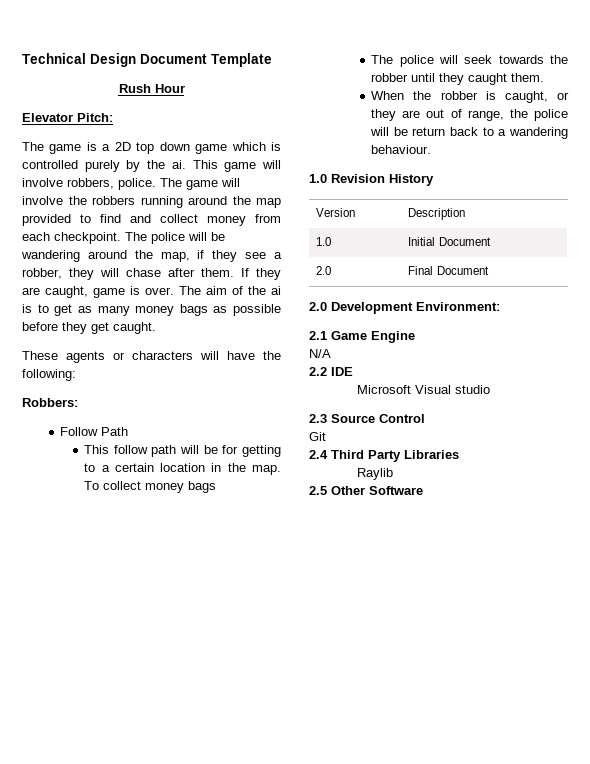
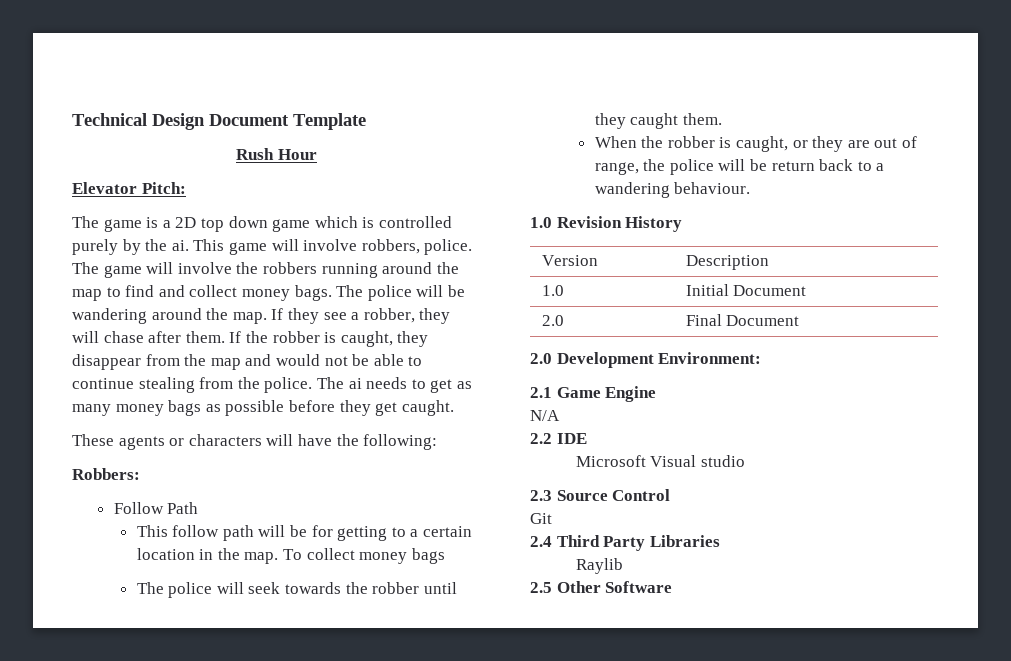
[22,214,71,226] provided -> (102, 295) none
[255,214,281,223] [22,232,121,244] from each checkpoint. -> [294,285,332,301] bags.
[160,250,205,262] map, if -> [232,308,284,324] map. If
[256,268,281,280] [22,286,281,298] [22,304,32,313] they are caught, game is over. The aim of the ai is -> [245,331,429,347] [72,354,423,370] [72,377,408,393] the robber is caught, they disappear from the map and would not be able to continue stealing from the police. The ai needs

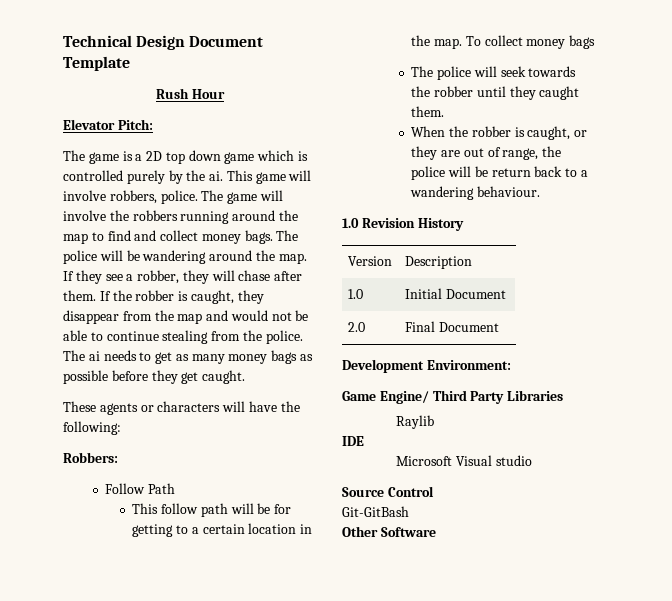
[530,353,552,364] 2.0 -> (500, 327) none
[530,386,657,402] [530,410,560,421] [530,433,552,444] 2.1 Game Engine // N/A // 2.2 -> [342,390,564,404] [395,415,434,429] Game Engine/ Third Party Libraries // Raylib //
[530,490,552,501] 2.3 -> (532, 460) none
[530,513,552,524] [530,535,720,551] [575,558,623,574] [530,582,552,593] Git // 2.4 Third Party Libraries // Raylib // 2.5 -> [342,506,409,517] Git-GitBash //

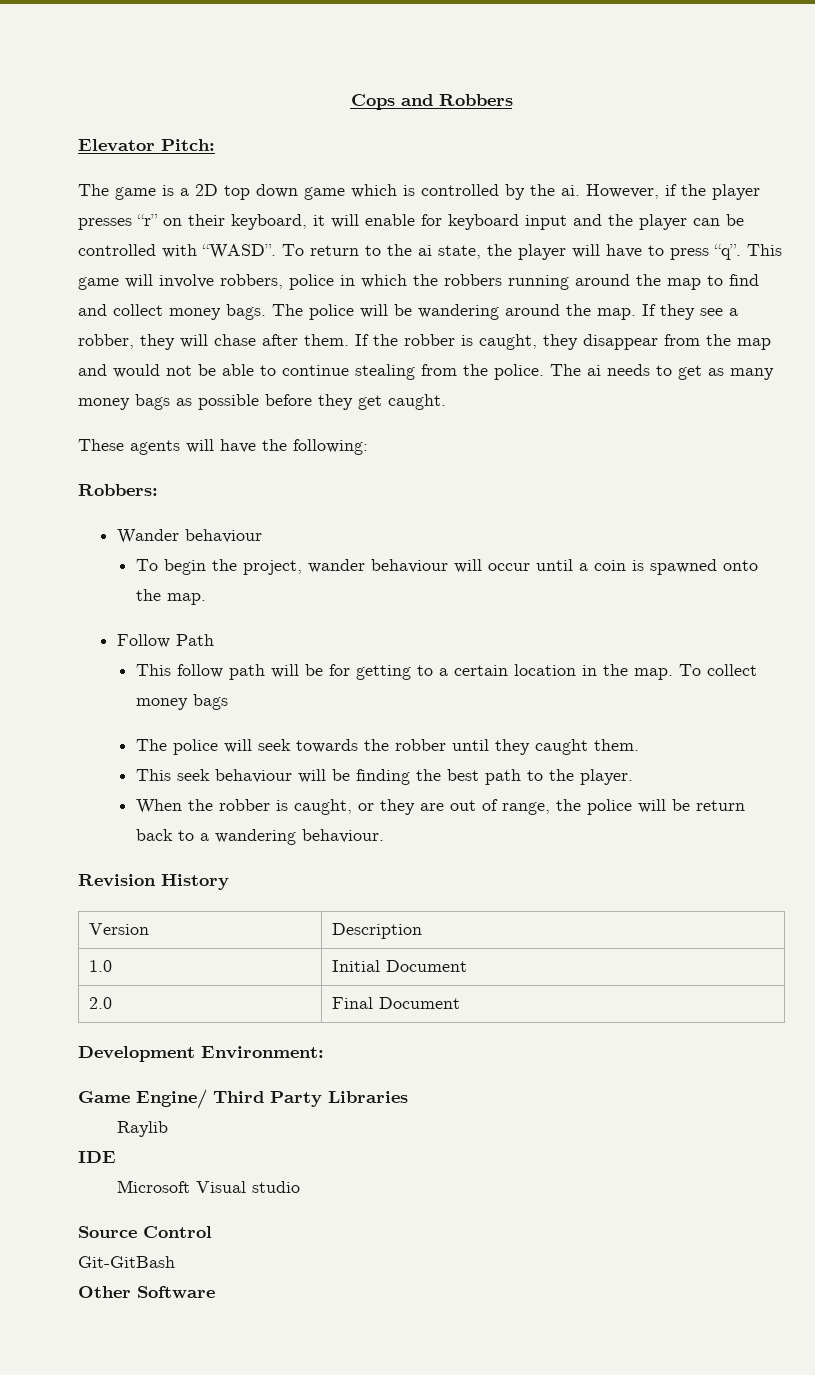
[63,35,264,50] [63,56,130,71] [156,88,225,99] Technical Design Document Template // Rush Hour -> [350,94,513,110] Cops and Robbers
[126,170,165,184] purely -> (499, 190) none
(224, 176) none -> [586,184,760,200] [78,214,744,230] [78,244,741,260] However, if the player presses “r” on their keyboard, it will enable for keyboard input and the player can be controlled with “WASD”. To return to the ai state, the player will have to press “q”.
[160,190,283,204] [63,210,106,221] police. The game will involve -> [289,274,407,290] police in which
[140,401,221,412] or characters -> (180, 447) none
(118, 457) none -> [116,529,262,544] [135,559,758,575] [135,589,206,605] // Wander behaviour // To begin the project, wander behaviour will occur until a coin is spawned onto the map.
(445, 111) none -> [135,769,633,785] // This seek behaviour will be finding the best path to the player.
[342,218,359,228] 1.0 -> (384, 836) none

